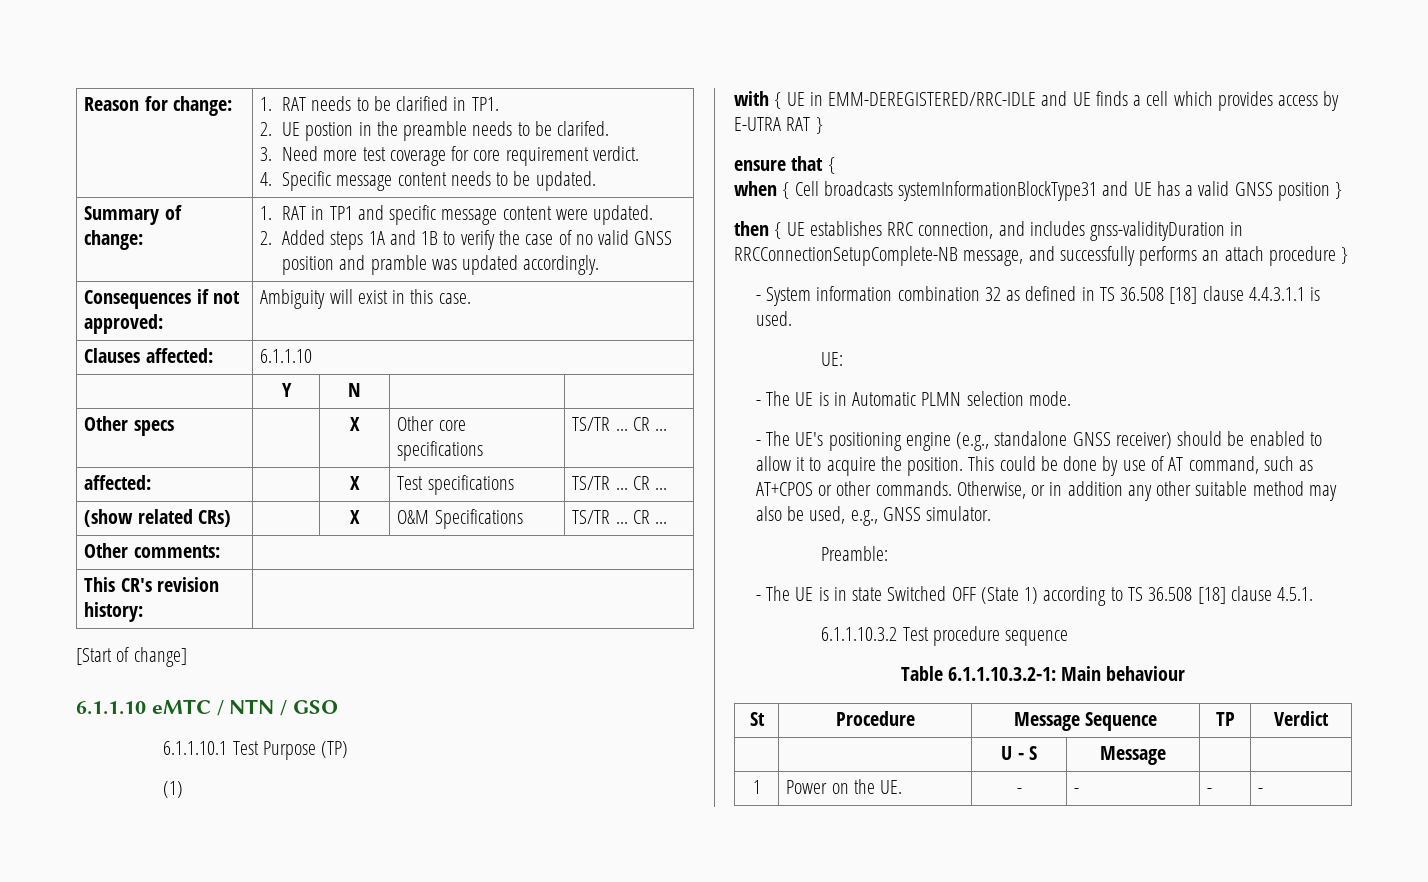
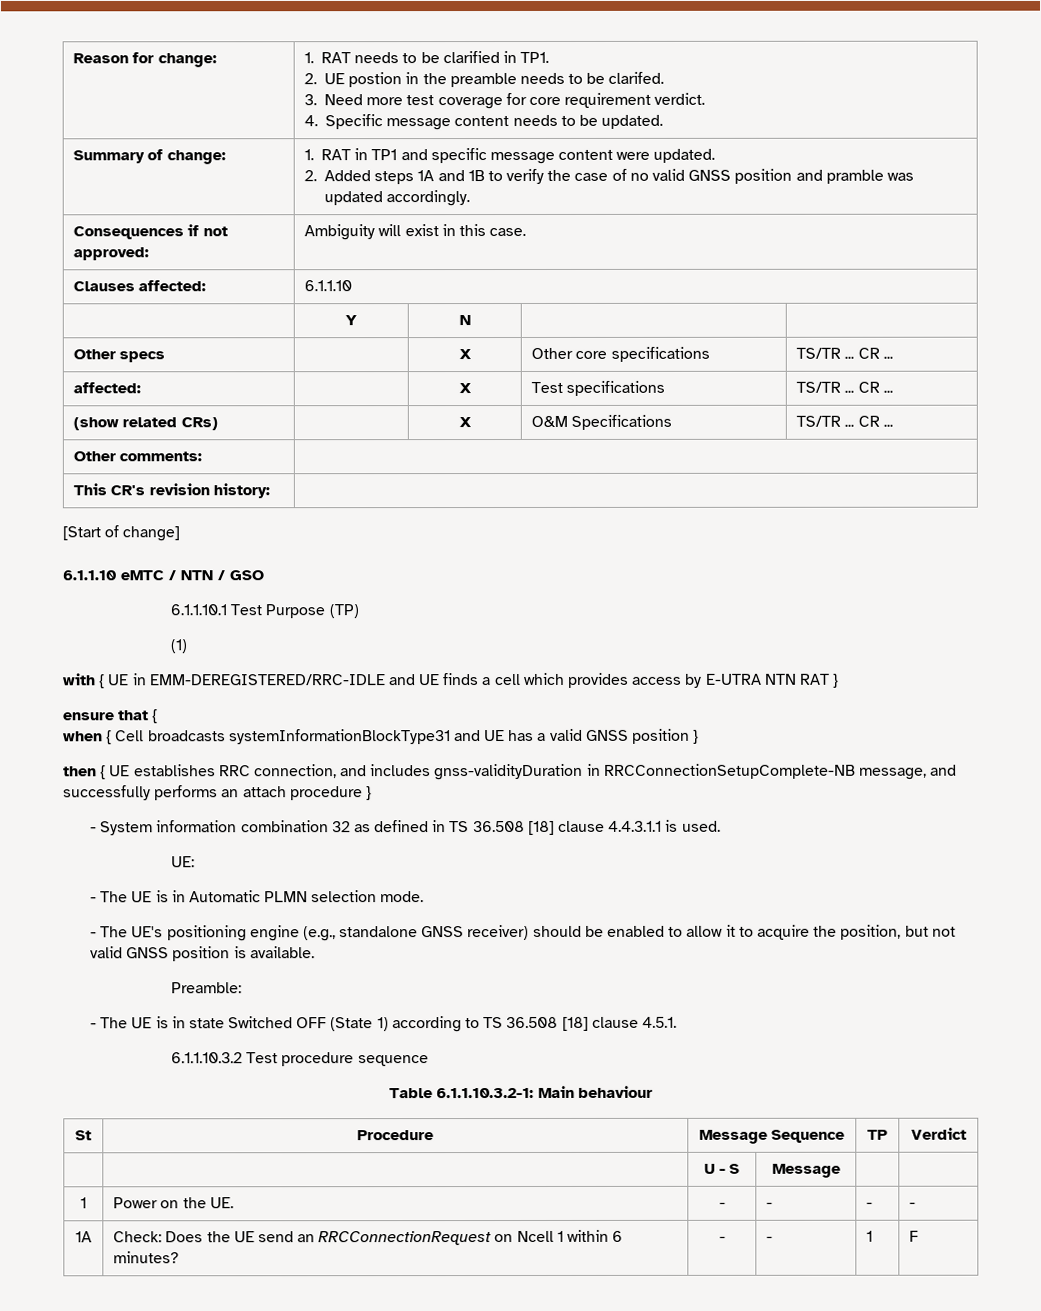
(781, 124) none -> [764,673,797,685] NTN
[907,456,1314,476] [755,481,1337,501] [755,506,992,526] position. This could be done by use of AT command, such as AT+CPOS or other commands. Otherwise, or in addition any other suitable method may also be used, e.g., GNSS simulator. -> [840,924,956,940] [90,946,315,962] position, but not valid GNSS position is available.
(1264, 791) none -> [75,1231,92,1243] [113,1229,624,1246] [113,1251,180,1264] [718,1236,726,1242] [766,1236,774,1242] [866,1230,874,1242] [909,1230,920,1242] // 1A | Check: Does the UE send an RRCConnectionRequest on Ncell 1 within 6 minutes? | - | - | 1 | F

